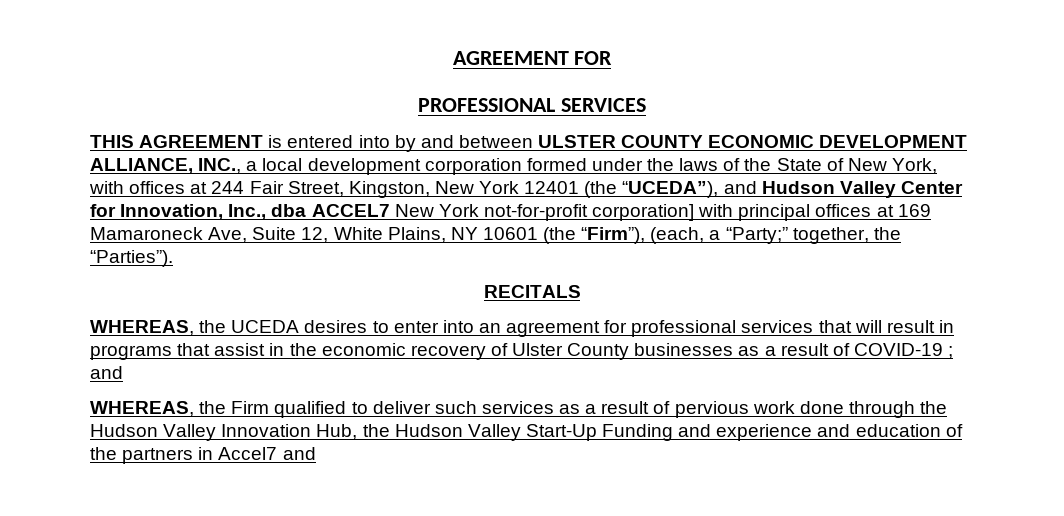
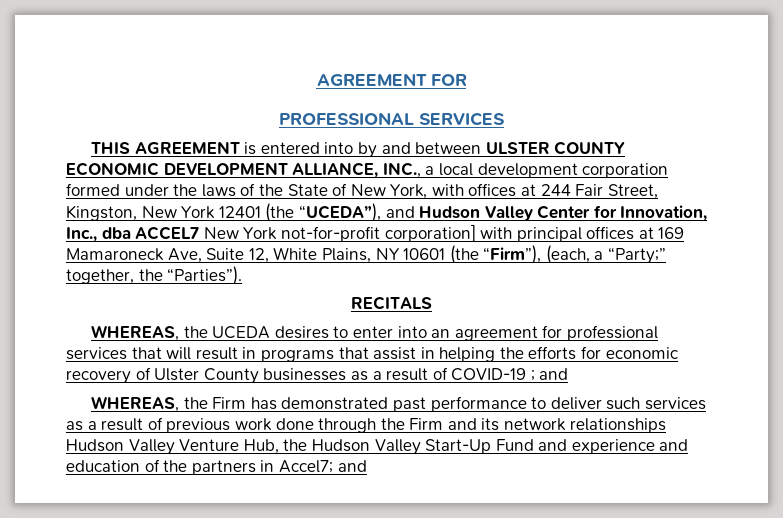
[289,343,317,356] the -> [439,346,602,362] helping the efforts for
[274,401,347,418] qualified -> [250,396,527,412] has demonstrated past performance
[674,401,749,418] pervious -> [166,418,231,433] previous
[90,424,312,441] Hudson Valley Innovation -> [409,418,666,433] [66,439,240,455] Firm and its network relationships Hudson Valley Venture
[602,424,674,441] Funding -> [495,439,534,451] Fund
[218,447,278,460] Accel7 -> [278,460,333,473] Accel7;

